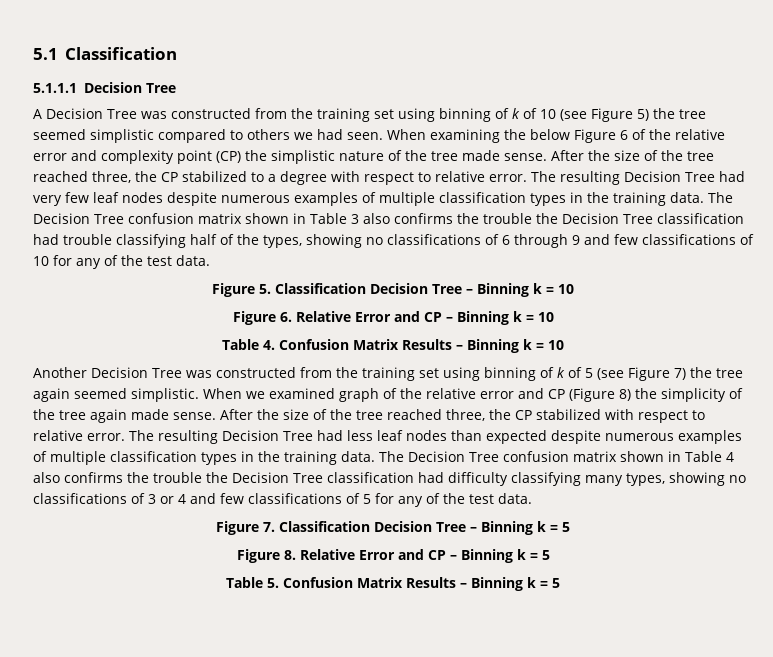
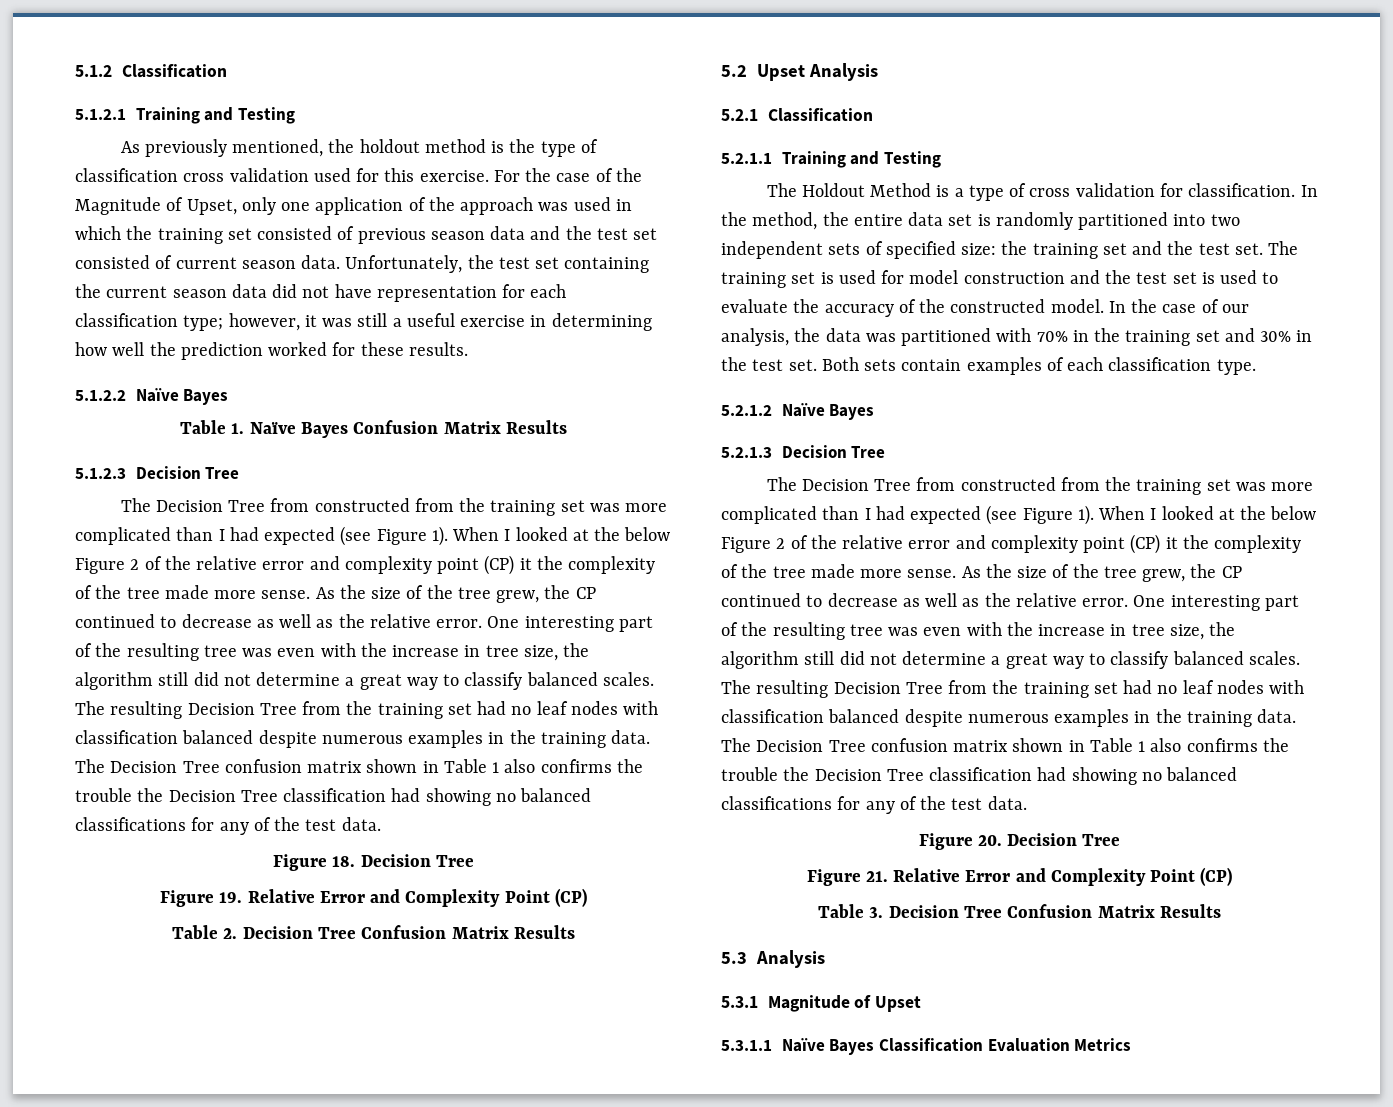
[33,47,177,60] [33,82,176,93] [33,108,706,122] [33,129,725,143] [33,150,714,164] [33,171,745,185] [33,192,566,206] 5.1 Classification // 5.1.1.1 Decision Tree // A Decision Tree was constructed from the training set using binning of k of 10 (see Figure 5) the tree seemed simplistic compared to others we had seen. When examining the below Figure 6 of the relative error and complexity point (CP) the simplistic nature of the tree made sense. After the size of the tree reached three, the CP stabilized to a degree with respect to relative error. The resulting Decision Tree had very few leaf nodes despite numerous examples of multiple classification types -> [75,64,227,78] [75,107,295,124] [120,139,598,157] [75,168,642,182] [75,197,632,215] [75,226,658,244] [75,255,650,273] [75,284,567,302] [75,313,652,331] [75,342,468,360] [75,388,229,405] [180,420,567,438] [75,466,240,479] [120,498,668,516] [75,526,671,546] [75,555,656,575] [75,585,596,603] [75,614,653,632] [75,643,590,661] [75,672,654,690] [75,701,659,719] [75,730,484,748] 5.1.2 Classification // 5.1.2.1 Training and Testing // As previously mentioned, the holdout method is the type of classification cross validation used for this exercise. For the case of the Magnitude of Upset, only one application of the approach was used in which the training set consisted of previous season data and the test set consisted of current season data. Unfortunately, the test set containing the current season data did not have representation for each classification type; however, it was still a useful exercise in determining how well the prediction worked for these results. // 5.1.2.2 Naïve Bayes // Table 1. Naïve Bayes Confusion Matrix Results // 5.1.2.3 Decision Tree // The Decision Tree from constructed from the training set was more complicated than I had expected (see Figure 1). When I looked at the below Figure 2 of the relative error and complexity point (CP) it the complexity of the tree made more sense. As the size of the tree grew, the CP continued to decrease as well as the relative error. One interesting part of the resulting tree was even with the increase in tree size, the algorithm still did not determine a great way to classify balanced scales. The resulting Decision Tree from the training set had no leaf nodes with classification balanced despite numerous examples
[350,213,744,224] [33,234,754,248] [33,255,210,269] [212,283,574,297] [232,311,554,325] [222,339,564,353] [33,367,743,381] [33,388,743,402] [33,409,705,423] [33,430,742,444] [33,451,237,465] 3 also confirms the trouble the Decision Tree classification had trouble classifying half of the types, showing no classifications of 6 through 9 and few classifications of 10 for any of the test data. // Figure 5. Classification Decision Tree – Binning k = 10 // Figure 6. Relative Error and CP – Binning k = 10 // Table 4. Confusion Matrix Results – Binning k = 10 // Another Decision Tree was constructed from the training set using binning of k of 5 (see Figure 7) the tree again seemed simplistic. When we examined graph of the relative error and CP (Figure 8) the simplicity of the tree again made sense. After the size of the tree reached three, the CP stabilized with respect to relative error. The resulting Decision Tree had less leaf nodes than expected despite numerous examples of multiple classification types -> [492,759,643,773] [75,788,592,806] [75,817,381,835] [273,854,474,871] [160,888,587,907] [172,925,575,939] [721,63,878,81] [721,108,873,122] [721,151,941,168] [766,183,1318,201] [721,212,1240,230] [721,241,1299,259] [721,270,1279,288] [721,299,1249,317] [721,328,1313,346] [721,357,1256,375] [721,403,875,420] [721,445,886,458] [766,477,1314,495] [721,505,1317,525] [721,534,1302,554] [721,564,1242,582] [721,593,1299,611] [721,622,1236,640] [721,651,1300,669] [721,680,1305,698] [721,709,1130,727] 1 also confirms the trouble the Decision Tree classification had showing no balanced classifications for any of the test data. // Figure 18. Decision Tree // Figure 19. Relative Error and Complexity Point (CP) // Table 2. Decision Tree Confusion Matrix Results // 5.2 Upset Analysis // 5.2.1 Classification // 5.2.1.1 Training and Testing // The Holdout Method is a type of cross validation for classification. In the method, the entire data set is randomly partitioned into two independent sets of specified size: the training set and the test set. The training set is used for model construction and the test set is used to evaluate the accuracy of the constructed model. In the case of our analysis, the data was partitioned with 70% in the training set and 30% in the test set. Both sets contain examples of each classification type. // 5.2.1.2 Naïve Bayes // 5.2.1.3 Decision Tree // The Decision Tree from constructed from the training set was more complicated than I had expected (see Figure 1). When I looked at the below Figure 2 of the relative error and complexity point (CP) it the complexity of the tree made more sense. As the size of the tree grew, the CP continued to decrease as well as the relative error. One interesting part of the resulting tree was even with the increase in tree size, the algorithm still did not determine a great way to classify balanced scales. The resulting Decision Tree from the training set had no leaf nodes with classification balanced despite numerous examples
[725,452,734,462] [33,472,746,486] [33,493,532,507] [216,521,570,535] [236,549,550,563] [226,577,560,591] 4 also confirms the trouble the Decision Tree classification had difficulty classifying many types, showing no classifications of 3 or 4 and few classifications of 5 for any of the test data. // Figure 7. Classification Decision Tree – Binning k = 5 // Figure 8. Relative Error and CP – Binning k = 5 // Table 5. Confusion Matrix Results – Binning k = 5 -> [1138,738,1289,752] [721,767,1238,785] [721,796,1027,814] [918,833,1121,850] [806,867,1233,886] [818,904,1221,918] [721,950,825,968] [721,995,922,1012] [721,1038,1132,1055] 1 also confirms the trouble the Decision Tree classification had showing no balanced classifications for any of the test data. // Figure 20. Decision Tree // Figure 21. Relative Error and Complexity Point (CP) // Table 3. Decision Tree Confusion Matrix Results // 5.3 Analysis // 5.3.1 Magnitude of Upset // 5.3.1.1 Naïve Bayes Classification Evaluation Metrics

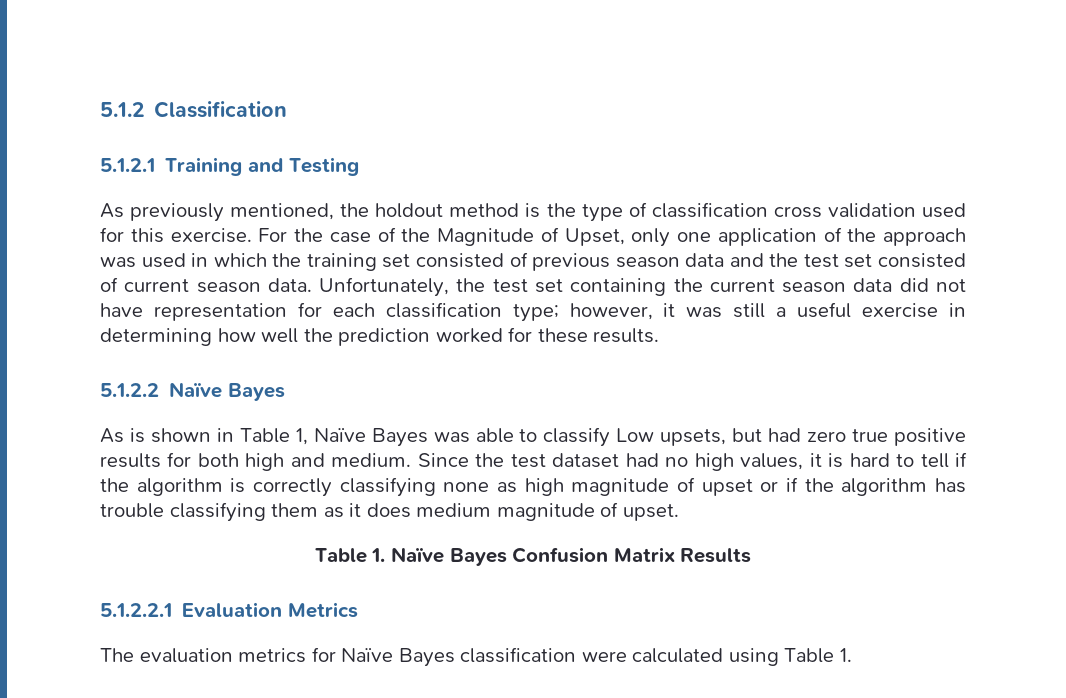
(229, 397) none -> [100,427,967,447] [100,452,968,471] [100,477,966,497] [100,502,679,522] // As is shown in Table 1, Naïve Bayes was able to classify Low upsets, but had zero true positive results for both high and medium. Since the test dataset had no high values, it is hard to tell if the algorithm is correctly classifying none as high magnitude of upset or if the algorithm has trouble classifying them as it does medium magnitude of upset.
[75,466,240,479] [120,498,668,516] [75,526,671,546] [75,555,656,575] [75,585,596,603] [75,614,653,632] [75,643,590,661] [75,672,654,690] [75,701,659,719] [75,730,651,748] [75,759,643,773] [75,788,592,806] [75,817,381,835] [273,854,474,871] [160,888,587,907] [172,925,575,939] [721,63,878,81] [721,108,873,122] [721,151,941,168] [766,183,1318,201] [721,212,1240,230] [721,241,1299,259] [721,270,1279,288] [721,299,1249,317] [721,328,1313,346] [721,357,1256,375] [721,403,875,420] [721,445,886,458] [766,477,1314,495] [721,505,1317,525] [721,534,1302,554] [721,564,1242,582] [721,593,1299,611] [721,622,1236,640] [721,651,1300,669] [721,680,1305,698] [721,709,1297,727] [721,738,1289,752] [721,767,1238,785] [721,796,1027,814] [918,833,1121,850] [806,867,1233,886] [818,904,1221,918] [721,950,825,968] [721,995,922,1012] [721,1038,1132,1055] 5.1.2.3 Decision Tree // The Decision Tree from constructed from the training set was more complicated than I had expected (see Figure 1). When I looked at the below Figure 2 of the relative error and complexity point (CP) it the complexity of the tree made more sense. As the size of the tree grew, the CP continued to decrease as well as the relative error. One interesting part of the resulting tree was even with the increase in tree size, the algorithm still did not determine a great way to classify balanced scales. The resulting Decision Tree from the training set had no leaf nodes with classification balanced despite numerous examples in the training data. The Decision Tree confusion matrix shown in Table 1 also confirms the trouble the Decision Tree classification had showing no balanced classifications for any of the test data. // Figure 18. Decision Tree // Figure 19. Relative Error and Complexity Point (CP) // Table 2. Decision Tree Confusion Matrix Results // 5.2 Upset Analysis // 5.2.1 Classification // 5.2.1.1 Training and Testing // The Holdout Method is a type of cross validation for classification. In the method, the entire data set is randomly partitioned into two independent sets of specified size: the training set and the test set. The training set is used for model construction and the test set is used to evaluate the accuracy of the constructed model. In the case of our analysis, the data was partitioned with 70% in the training set and 30% in the test set. Both sets contain examples of each classification type. // 5.2.1.2 Naïve Bayes // 5.2.1.3 Decision Tree // The Decision Tree from constructed from the training set was more complicated than I had expected (see Figure 1). When I looked at the below Figure 2 of the relative error and complexity point (CP) it the complexity of the tree made more sense. As the size of the tree grew, the CP continued to decrease as well as the relative error. One interesting part of the resulting tree was even with the increase in tree size, the algorithm still did not determine a great way to classify balanced scales. The resulting Decision Tree from the training set had no leaf nodes with classification balanced despite numerous examples in the training data. The Decision Tree confusion matrix shown in Table 1 also confirms the trouble the Decision Tree classification had showing no balanced classifications for any of the test data. // Figure 20. Decision Tree // Figure 21. Relative Error and Complexity Point (CP) // Table 3. Decision Tree Confusion Matrix Results // 5.3 Analysis // 5.3.1 Magnitude of Upset // 5.3.1.1 Naïve Bayes Classification Evaluation Metrics -> [100,602,359,618] [100,647,852,667] 5.1.2.2.1 Evaluation Metrics // The evaluation metrics for Naïve Bayes classification were calculated using Table 1.

